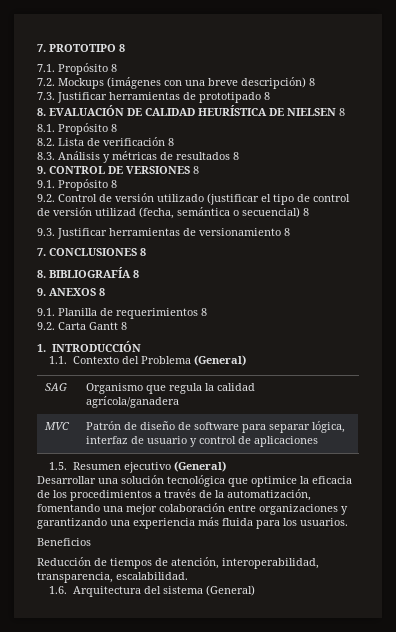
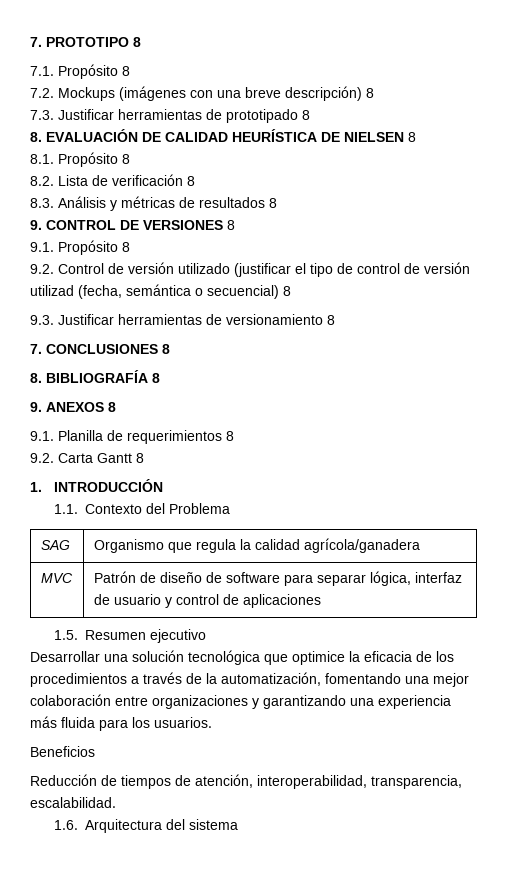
[193,355,246,366] (General) -> (230, 508) none
[173,461,226,472] (General) -> (206, 636) none
[205,585,255,596] (General) -> (238, 824) none

